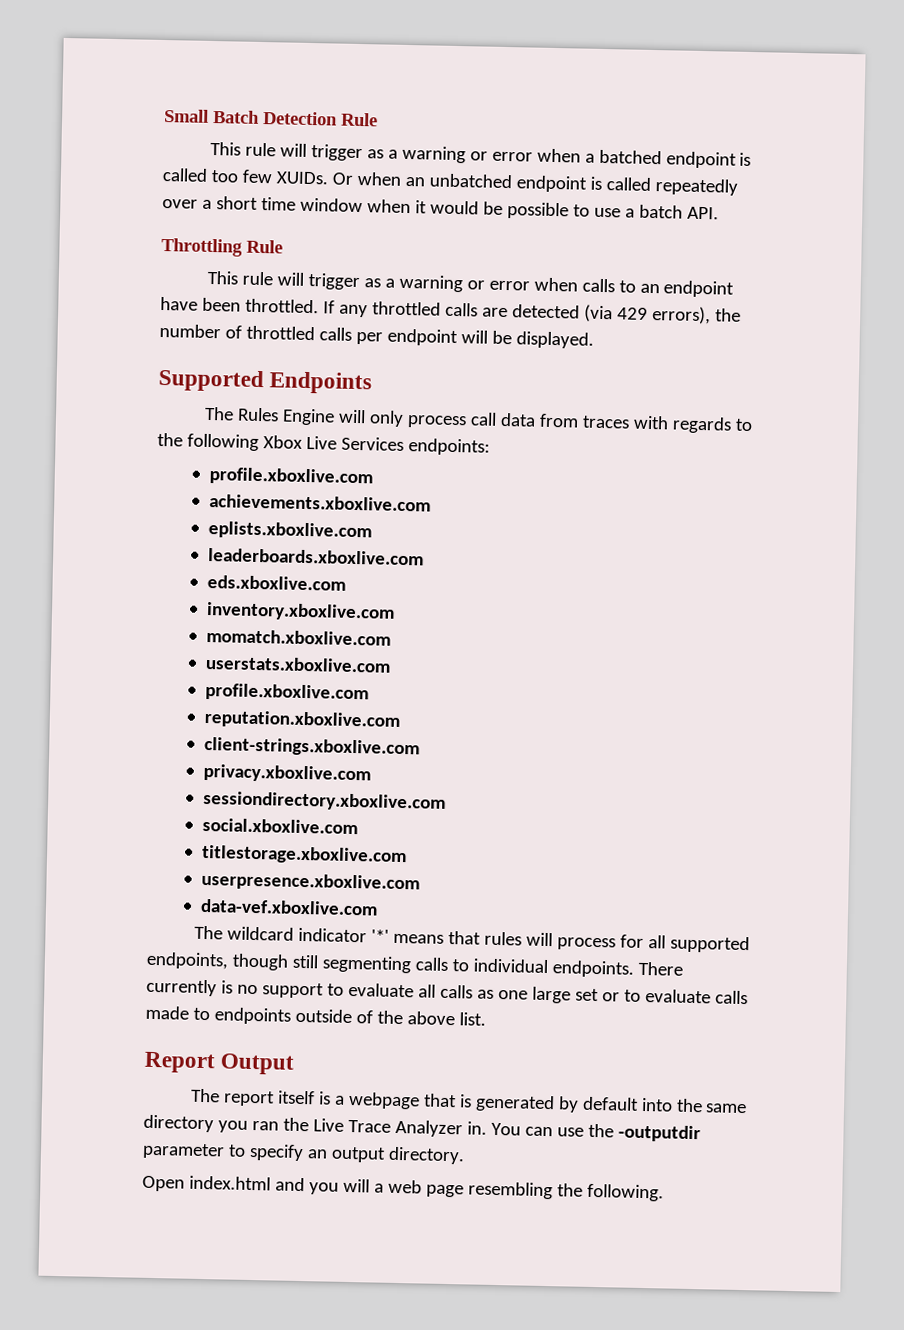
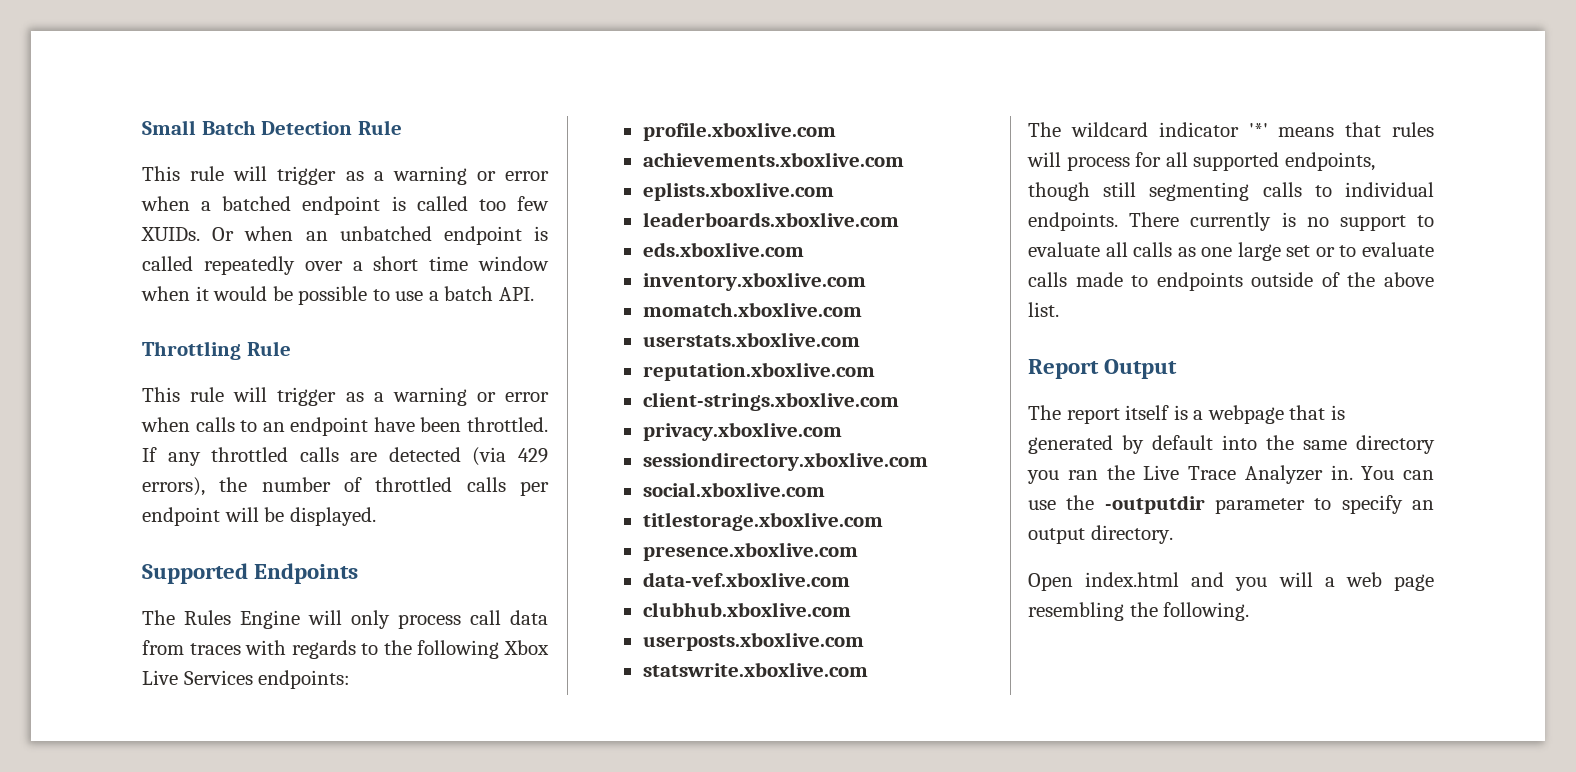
[204,682,369,703] // profile.xboxlive.com -> (860, 339) none
[200,871,420,893] userpresence.xboxlive.com -> [642,542,858,561] presence.xboxlive.com
(378, 907) none -> [642,602,851,617] [642,632,864,651] [642,662,868,677] // clubhub.xboxlive.com // userposts.xboxlive.com // statswrite.xboxlive.com

